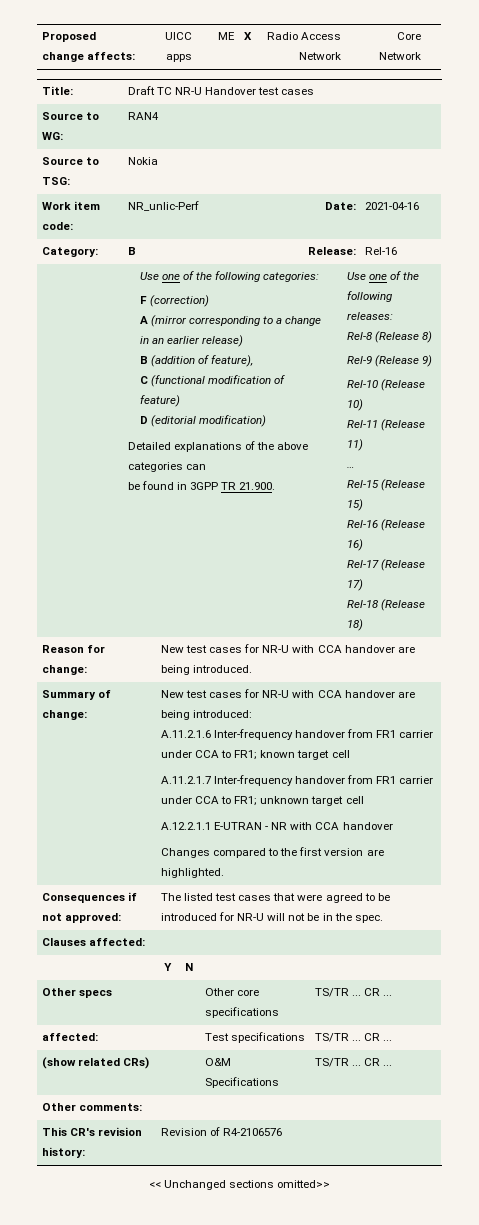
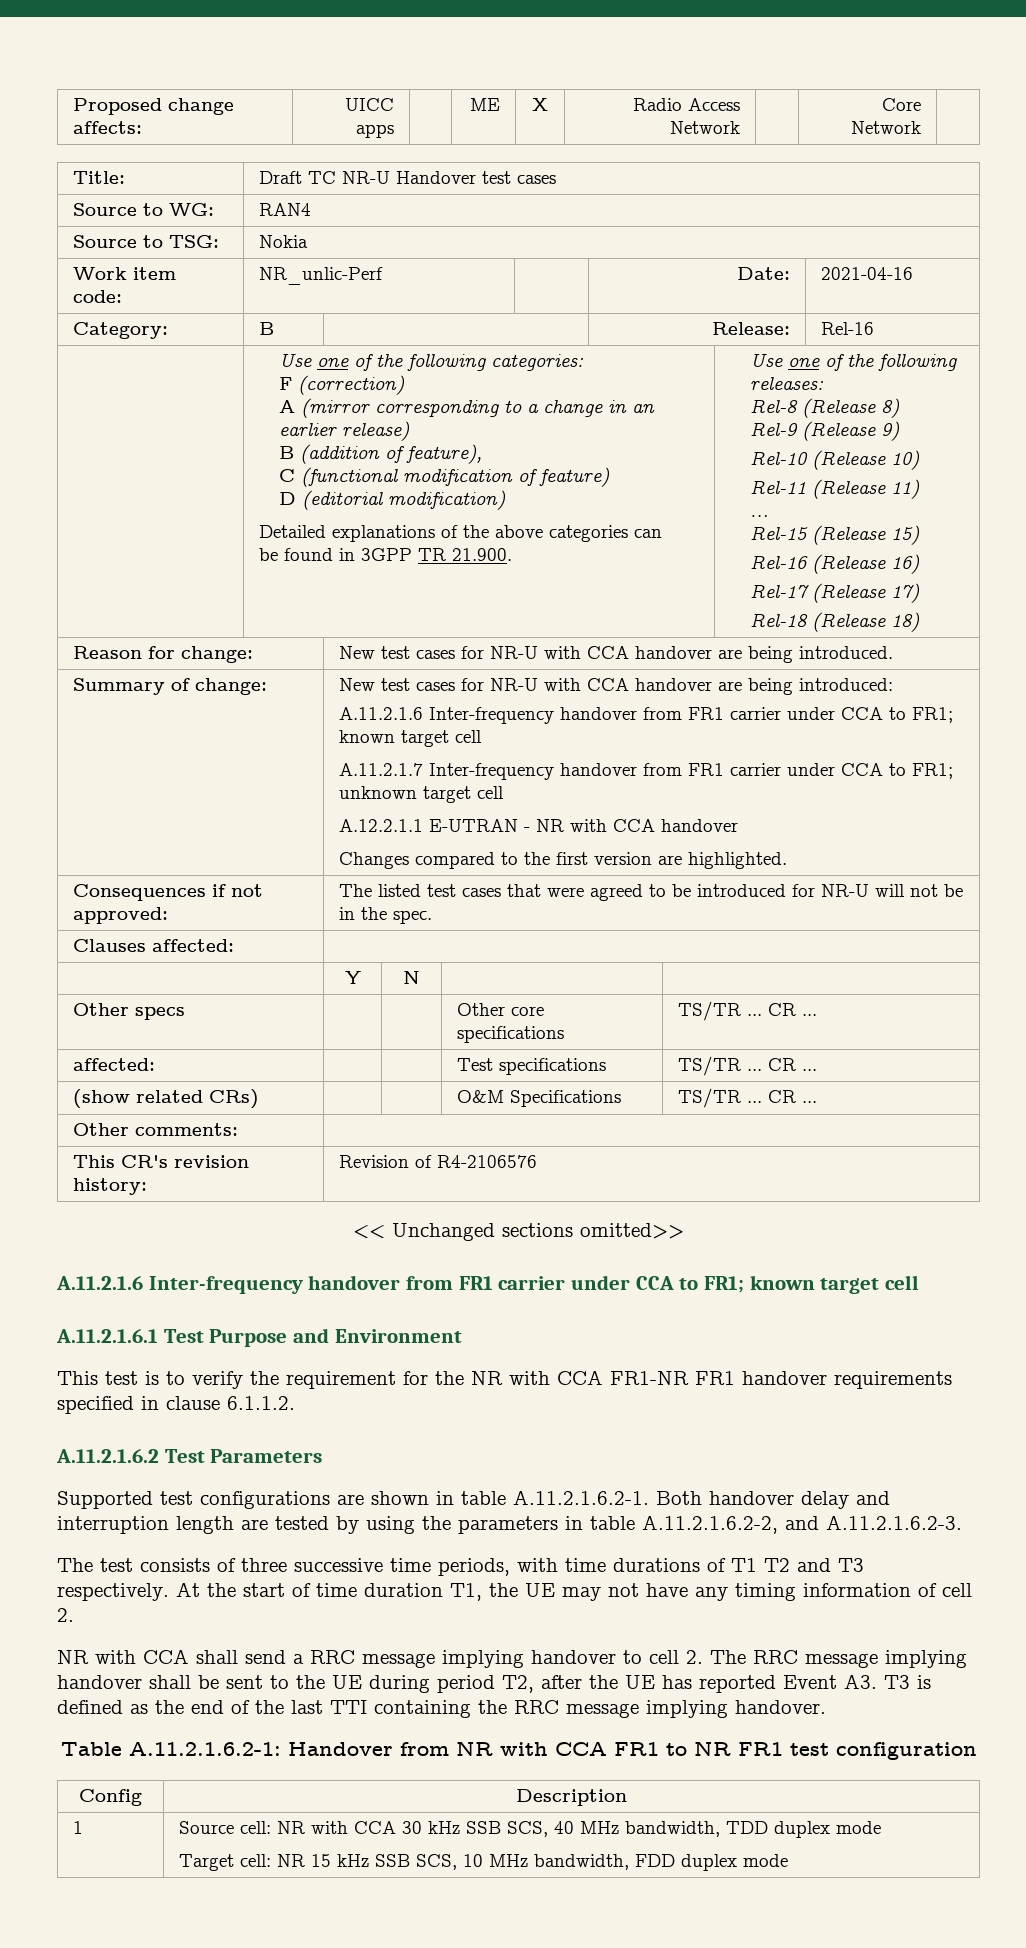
(331, 1184) none -> [56,1275,920,1294] [56,1328,462,1347] [57,1370,952,1389] [57,1396,295,1414] [56,1449,323,1463] [57,1490,890,1509] [57,1515,962,1534] [57,1558,864,1576] [57,1582,972,1601] [57,1608,74,1622] [57,1649,967,1668] [57,1674,931,1693] [57,1700,826,1718] [60,1741,977,1760] [79,1789,142,1806] [516,1789,627,1806] [73,1821,84,1834] [179,1821,882,1838] [179,1854,789,1871] // A.11.2.1.6 Inter-frequency handover from FR1 carrier under CCA to FR1; known target cell // A.11.2.1.6.1 Test Purpose and Environment // This test is to verify the requirement for the NR with CCA FR1-NR FR1 handover requirements specified in clause 6.1.1.2. // A.11.2.1.6.2 Test Parameters // Supported test configurations are shown in table A.11.2.1.6.2-1. Both handover delay and interruption length are tested by using the parameters in table A.11.2.1.6.2-2, and A.11.2.1.6.2-3. // The test consists of three successive time periods, with time durations of T1 T2 and T3 respectively. At the start of time duration T1, the UE may not have any timing information of cell 2. // NR with CCA shall send a RRC message implying handover to cell 2. The RRC message implying handover shall be sent to the UE during period T2, after the UE has reported Event A3. T3 is defined as the end of the last TTI containing the RRC message implying handover. // Table A.11.2.1.6.2-1: Handover from NR with CCA FR1 to NR FR1 test configuration // Config | Description // 1 | Source cell: NR with CCA 30 kHz SSB SCS, 40 MHz bandwidth, TDD duplex mode // Target cell: NR 15 kHz SSB SCS, 10 MHz bandwidth, FDD duplex mode

